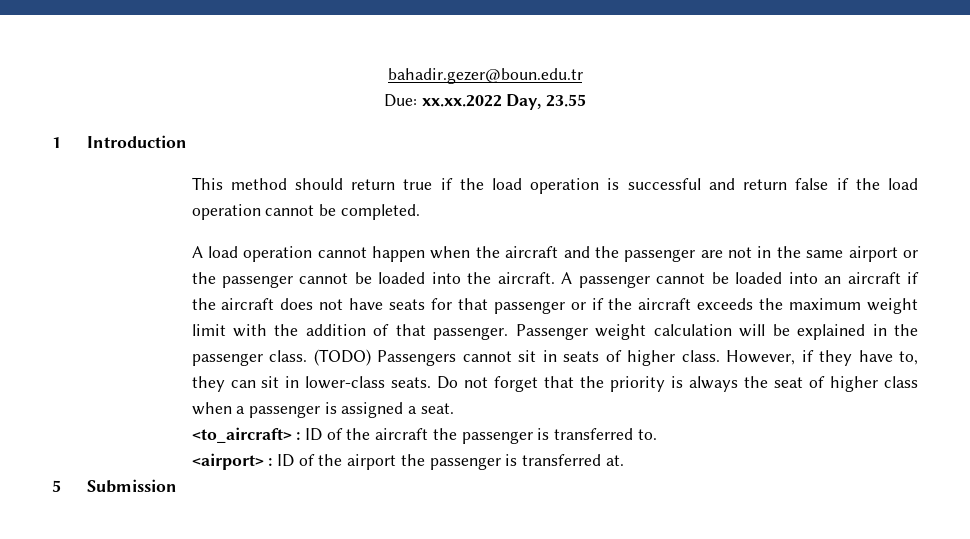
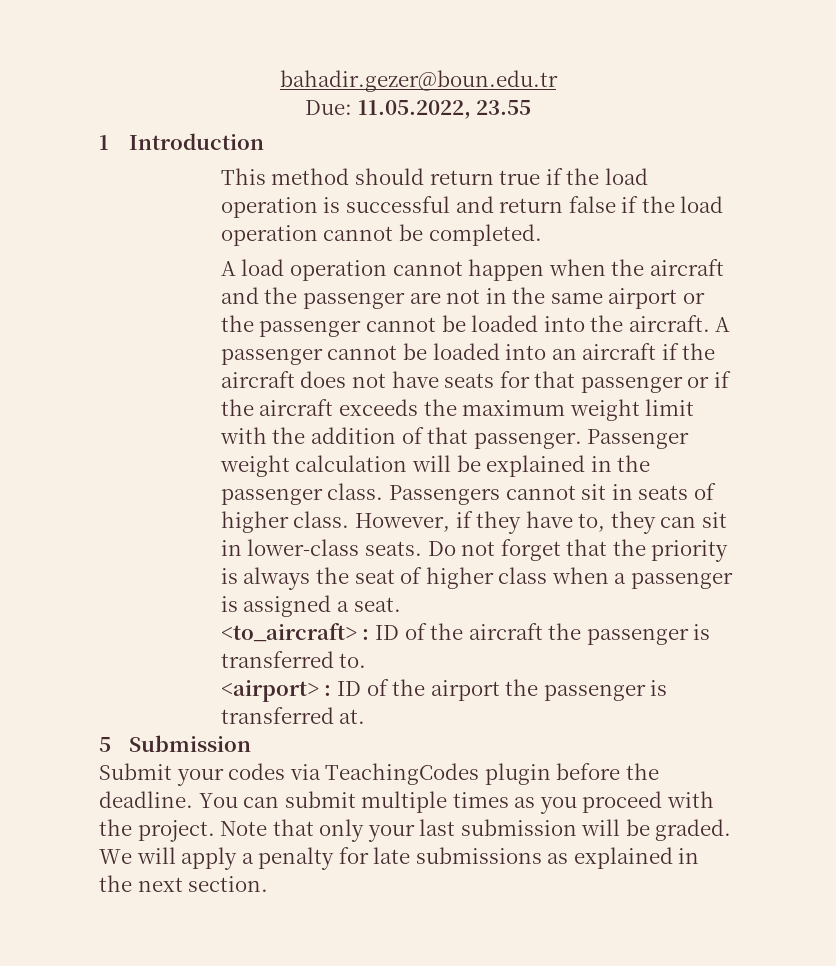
[421,94,542,110] xx.xx.2022 Day, -> [357,100,471,119] 11.05.2022,
[313,349,371,366] (TODO) -> (384, 491) none
(177, 486) none -> [99,763,659,786] [99,791,714,814] [99,819,732,842] [99,847,700,870] [99,875,269,892] // Submit your codes via TeachingCodes plugin before the deadline. You can submit multiple times as you proceed with the project. Note that only your last submission will be graded. We will apply a penalty for late submissions as explained in the next section.

